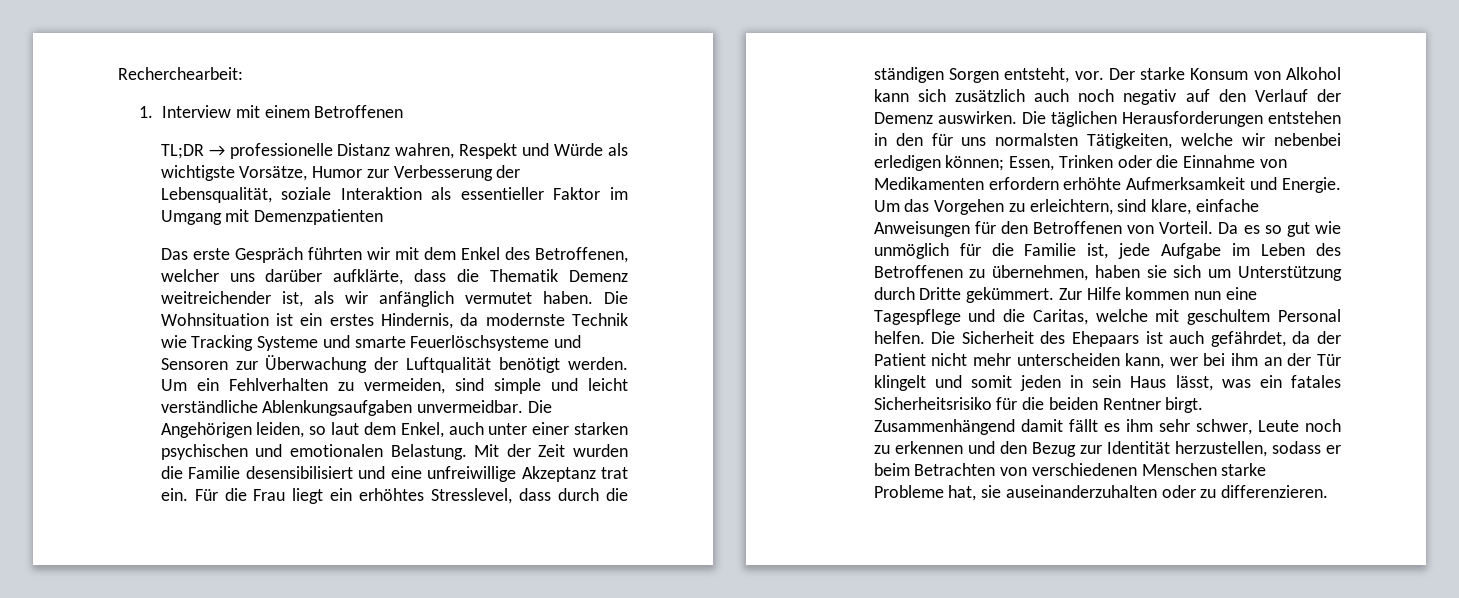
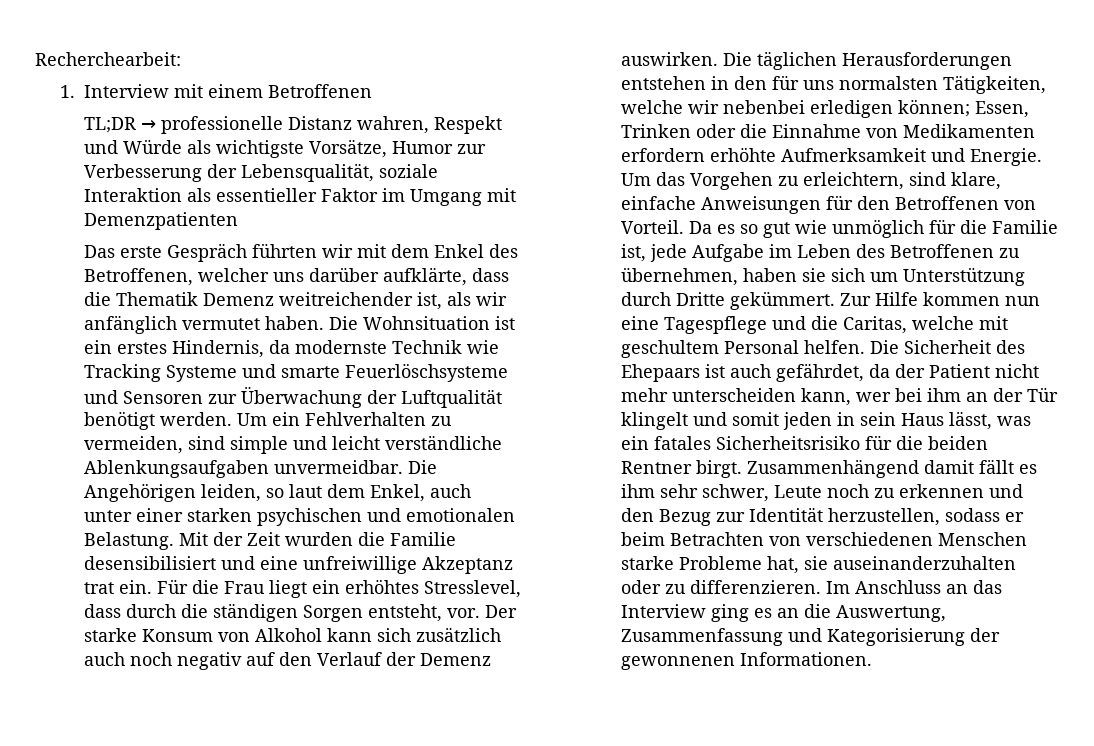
(1329, 491) none -> [826,580,1003,594] [621,604,947,622] [621,628,1001,646] [621,652,873,670] Im Anschluss an das Interview ging es an die Auswertung, Zusammenfassung und Kategorisierung der gewonnenen Informationen.

